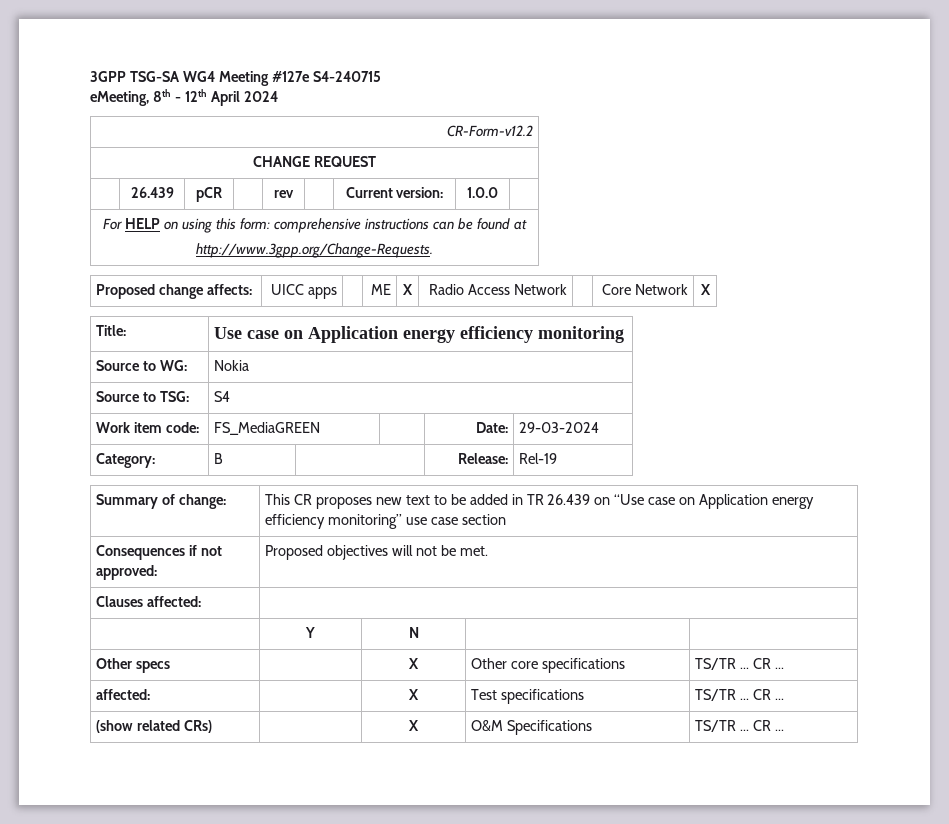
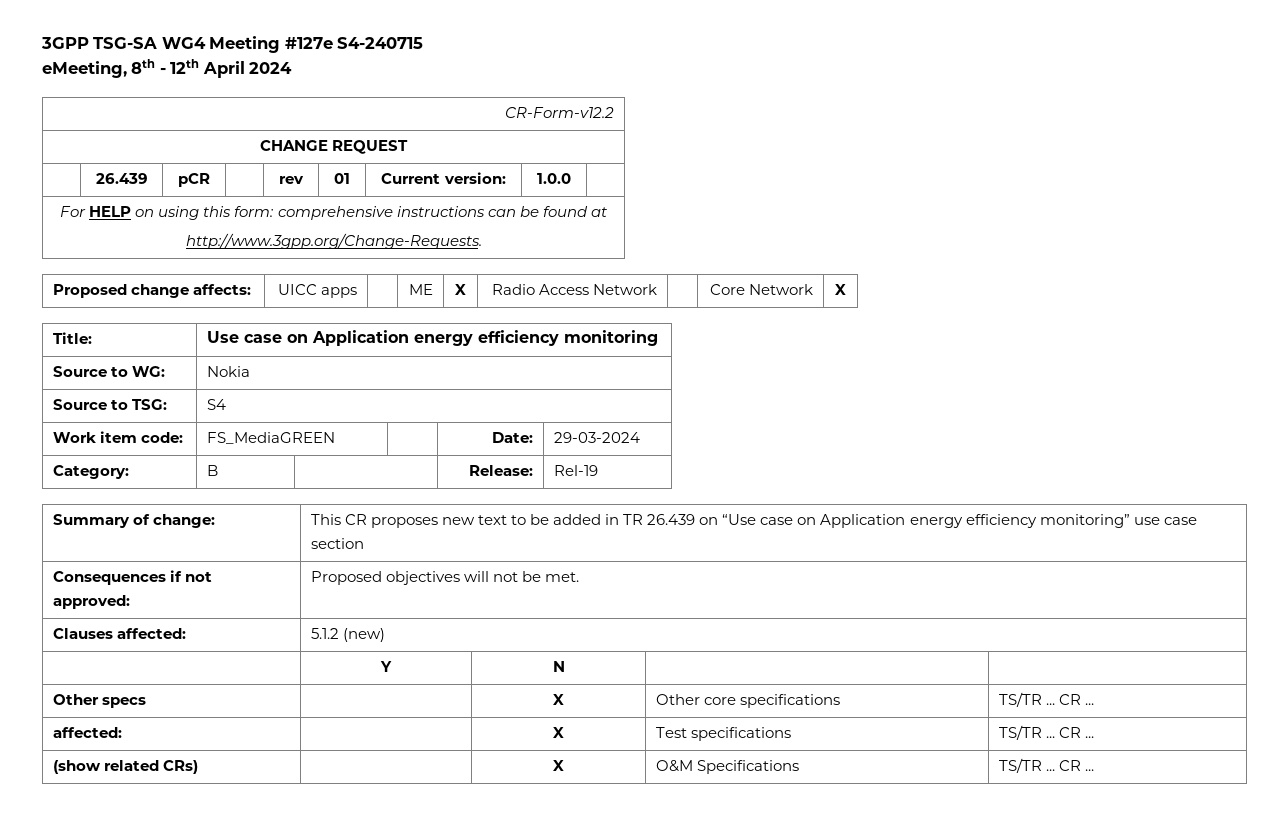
(294, 194) none -> [334,173,350,184] 01
(202, 601) none -> [310,628,385,642] 5.1.2 (new)

